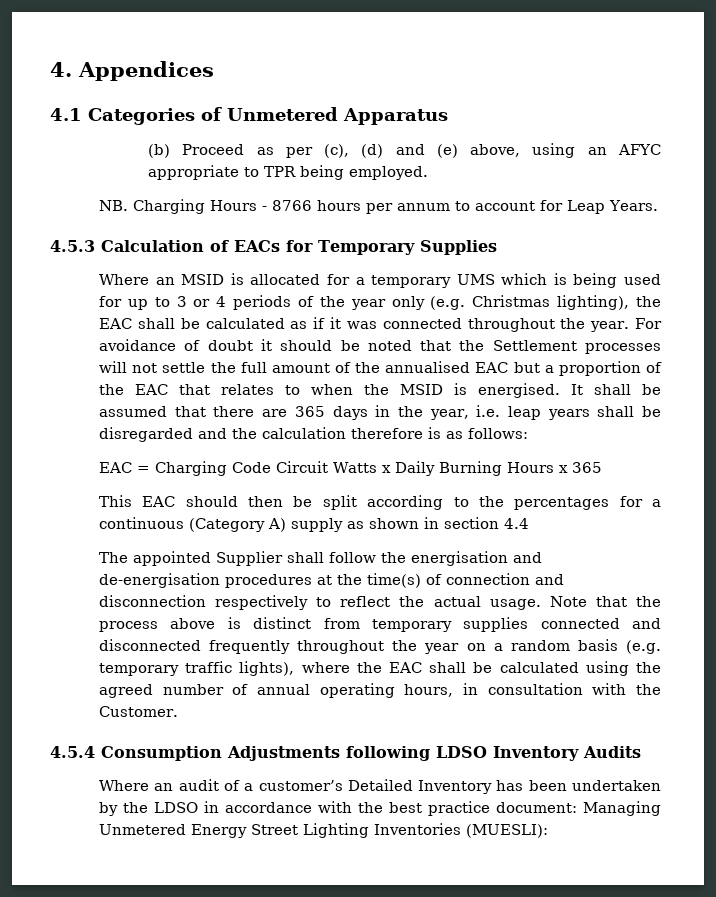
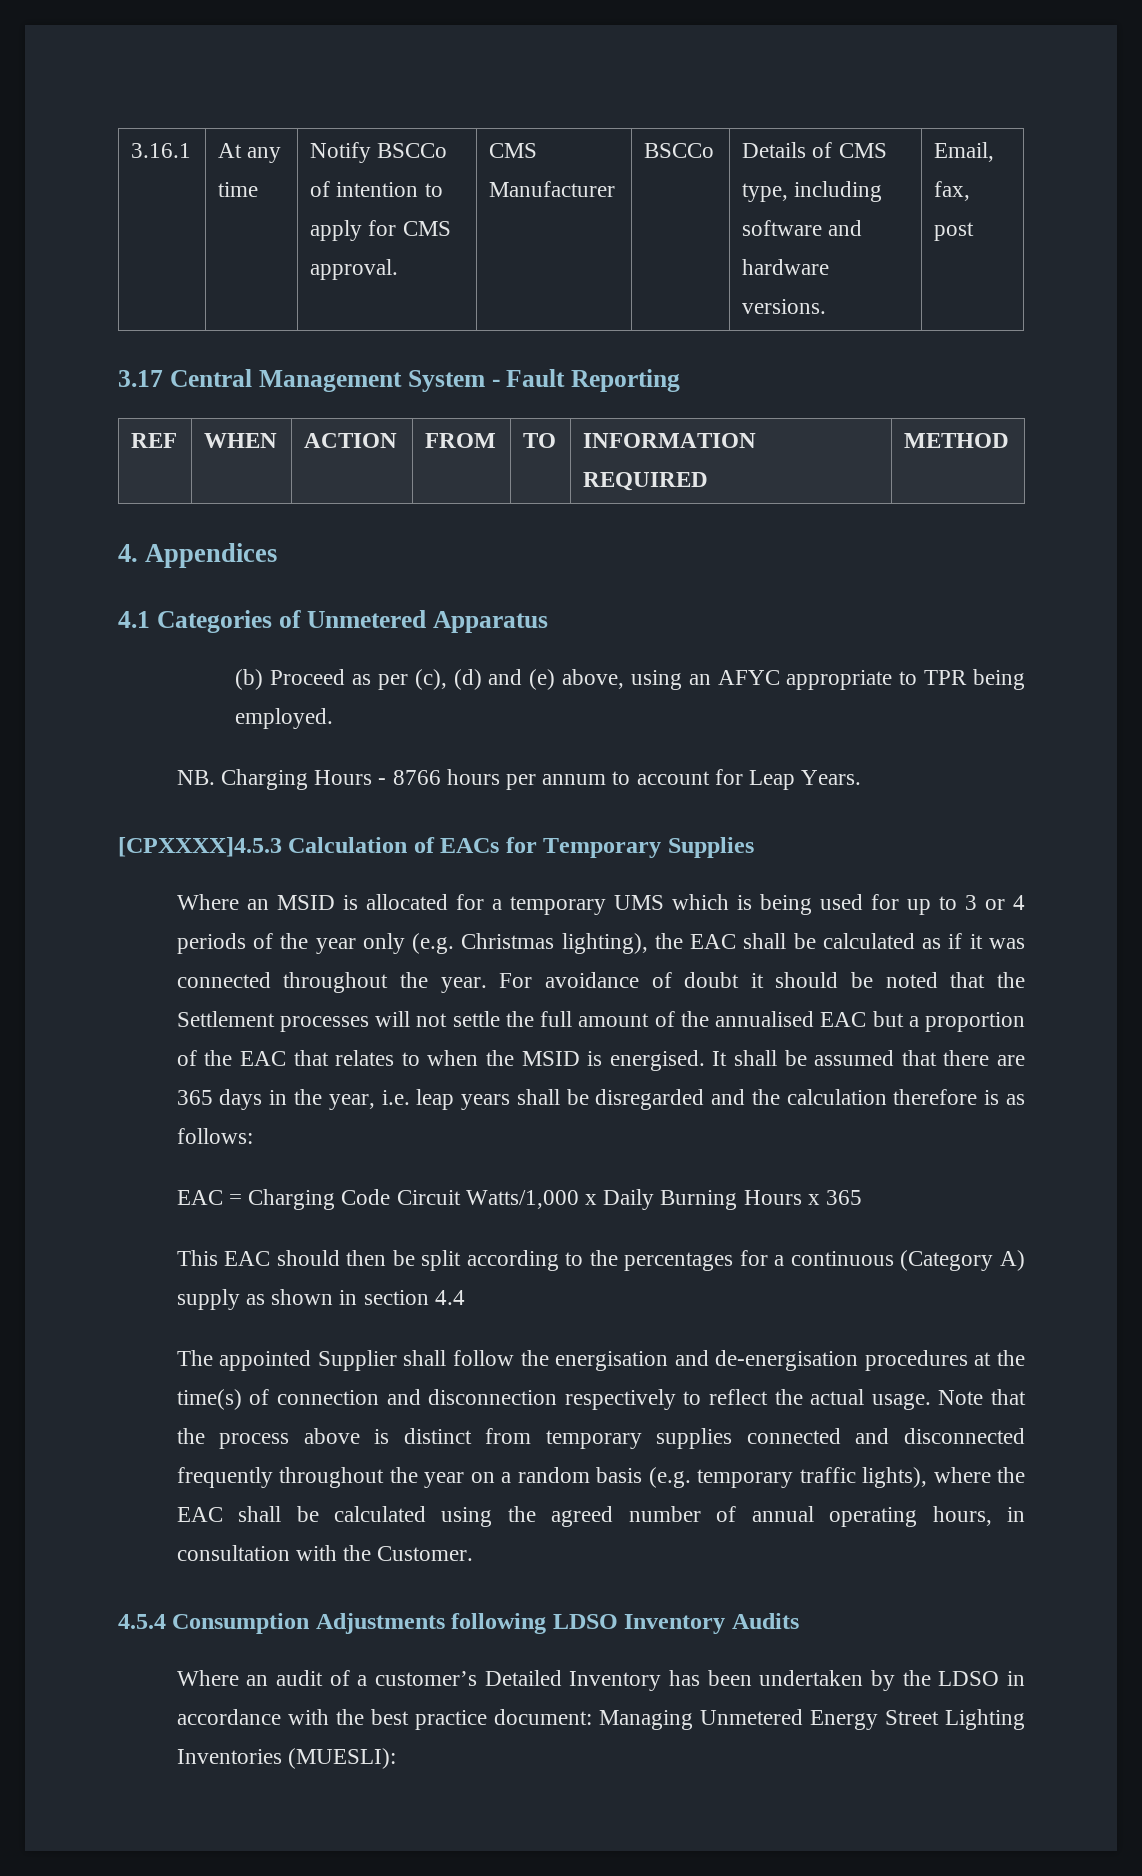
(50, 69) none -> [131,143,192,158] [218,143,282,163] [218,182,259,197] [310,142,448,163] [310,181,443,197] [310,220,451,241] [310,259,399,280] [489,143,538,158] [489,181,616,197] [644,143,715,158] [742,142,887,158] [742,181,883,202] [742,220,863,236] [742,259,830,275] [742,299,827,314] [934,142,995,162] [934,181,971,201] [934,222,975,241] [118,369,681,392] [131,433,178,448] [204,433,278,448] [304,433,398,448] [425,433,497,448] [523,433,557,448] [583,433,757,448] [583,472,709,491] [904,433,1010,448] 3.16.1 | At any time | Notify BSCCo of intention to apply for CMS approval. | CMS Manufacturer | BSCCo | Details of CMS type, including software and hardware versions. | Email, fax, post // 3.17 Central Management System - Fault Reporting // REF | WHEN | ACTION | FROM | TO | INFORMATION REQUIRED | METHOD //
[50,240,95,252] 4.5.3 -> [118,837,282,857] [CPXXXX]4.5.3
[333,462,378,473] Watts -> [465,1190,579,1209] Watts/1,000

